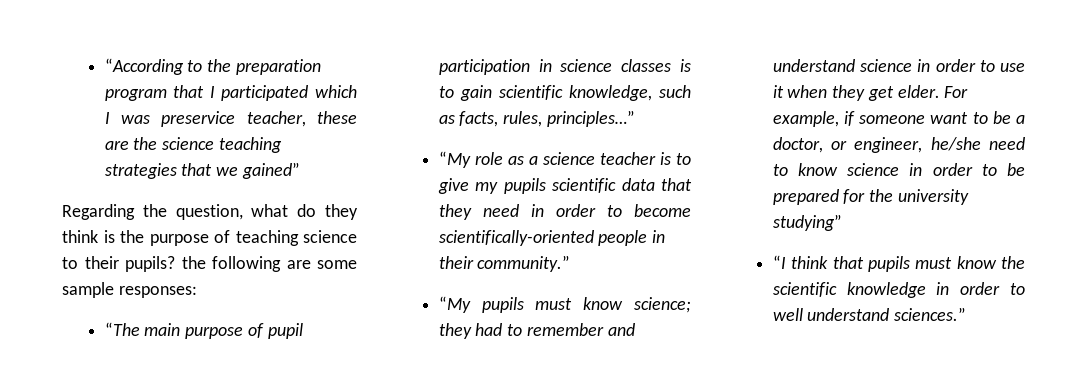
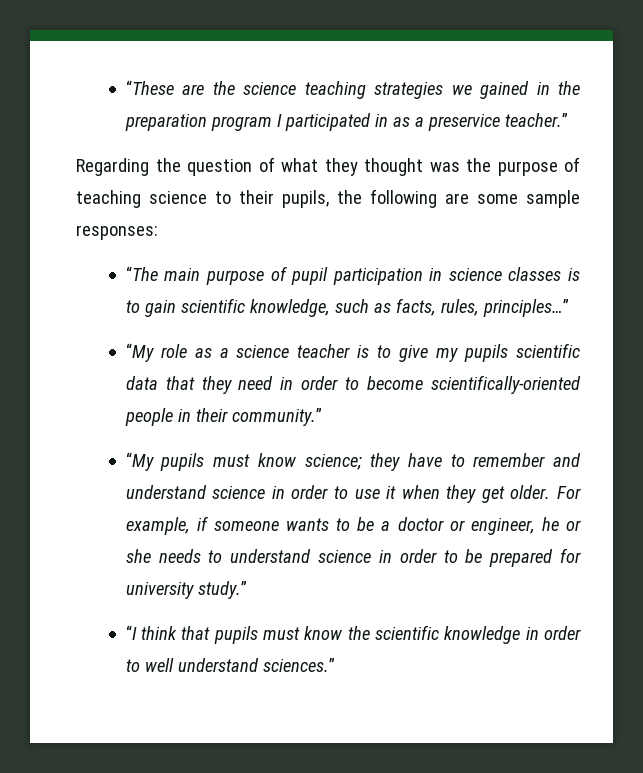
[104,58,321,75] [104,85,357,101] [104,111,357,127] “According to the preparation program that I participated which I was preservice teacher, these -> [125,80,174,95] “These
[181,162,300,179] [62,204,358,220] [62,230,115,243] that we gained” // Regarding the question, what do they think is -> [451,81,580,99] [124,113,568,131] [76,157,460,176] we gained in the preparation program I participated in as a preservice teacher.” // Regarding the question of what they thought was
[125,256,175,272] pupils? -> [282,190,329,208] pupils,
[475,323,503,336] had -> [407,453,442,467] have
[897,85,940,98] elder. -> [510,485,551,499] older.
[930,112,969,124] want -> [286,518,330,531] wants
[772,137,823,153] doctor, -> [397,517,444,531] doctor
[930,137,1025,151] [772,163,838,176] he/she need to know -> [541,517,581,531] [125,549,312,563] he or she needs to understand
[869,189,969,205] [772,214,842,231] the university studying” -> [125,581,247,599] university study.”

